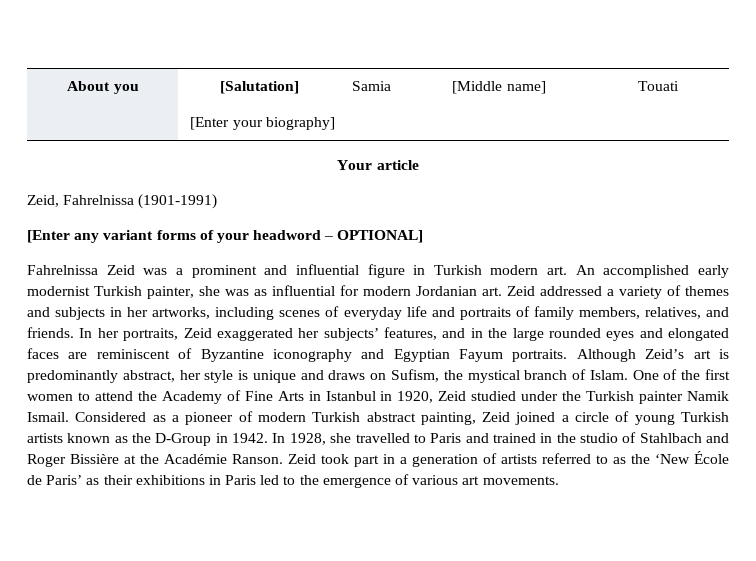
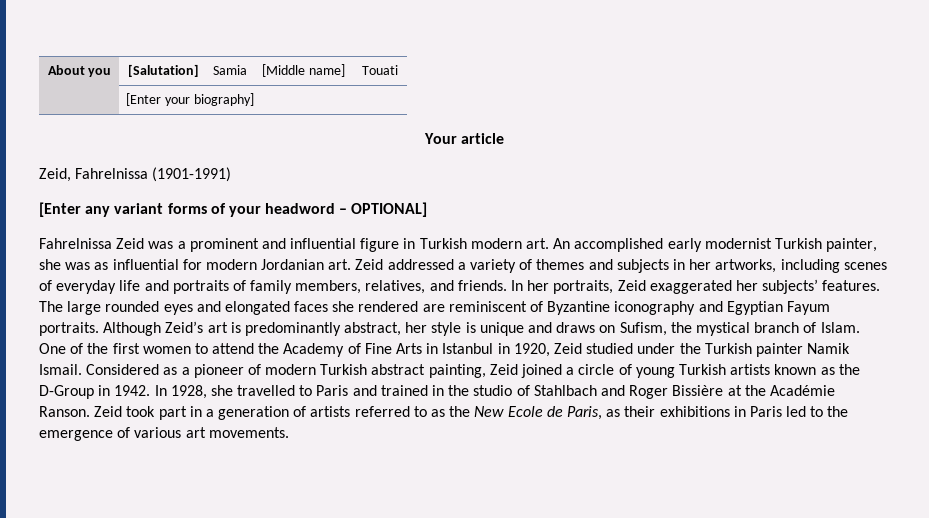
[384,327,508,340] features, and in the -> [822,280,881,291] [39,301,63,312] features. The
(59, 353) none -> [332,301,419,312] she rendered
[655,451,729,464] [27,475,83,485] ‘New École de Paris’ -> [474,406,602,420] New Ecole de Paris,

